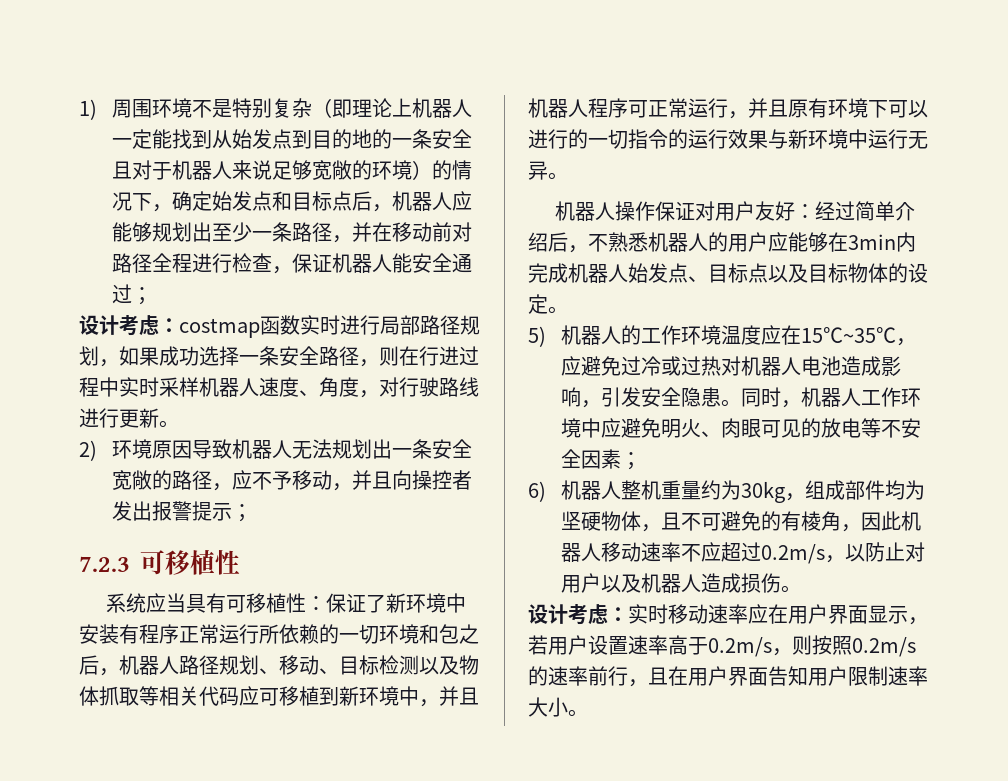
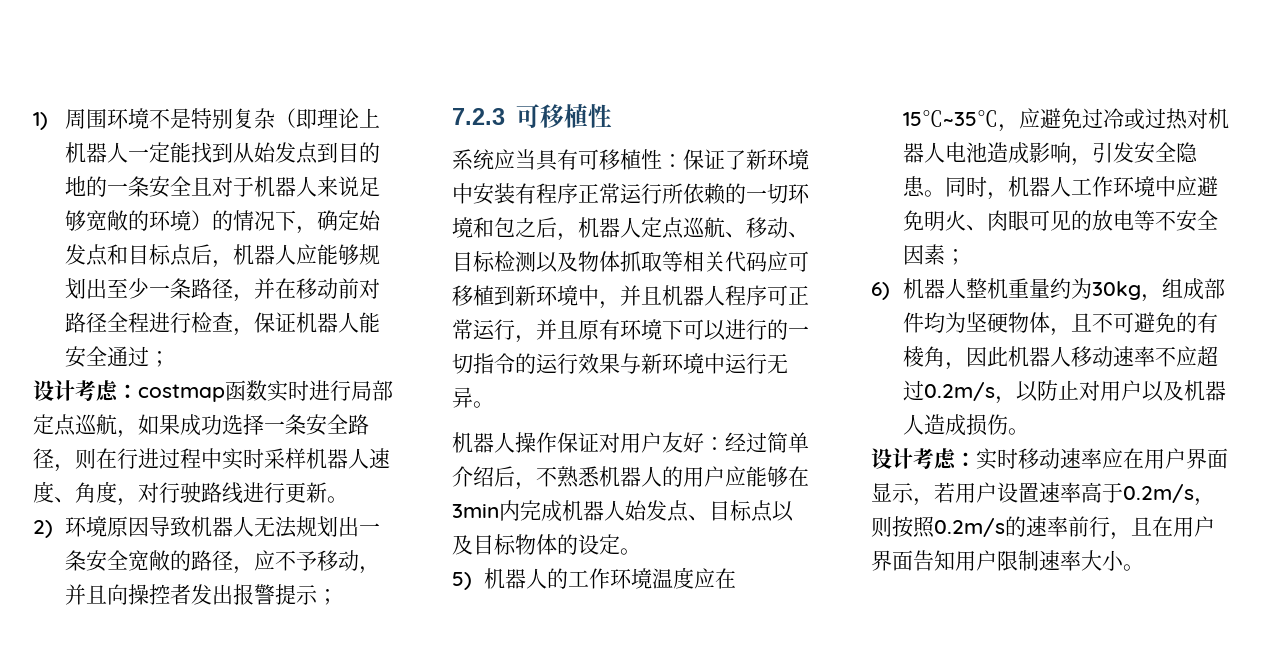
[420,315,480,335] [79,346,99,366] 路径规划 -> [33,414,117,436] 定点巡航
[179,655,259,675] 路径规划 -> [641,217,725,239] 定点巡航

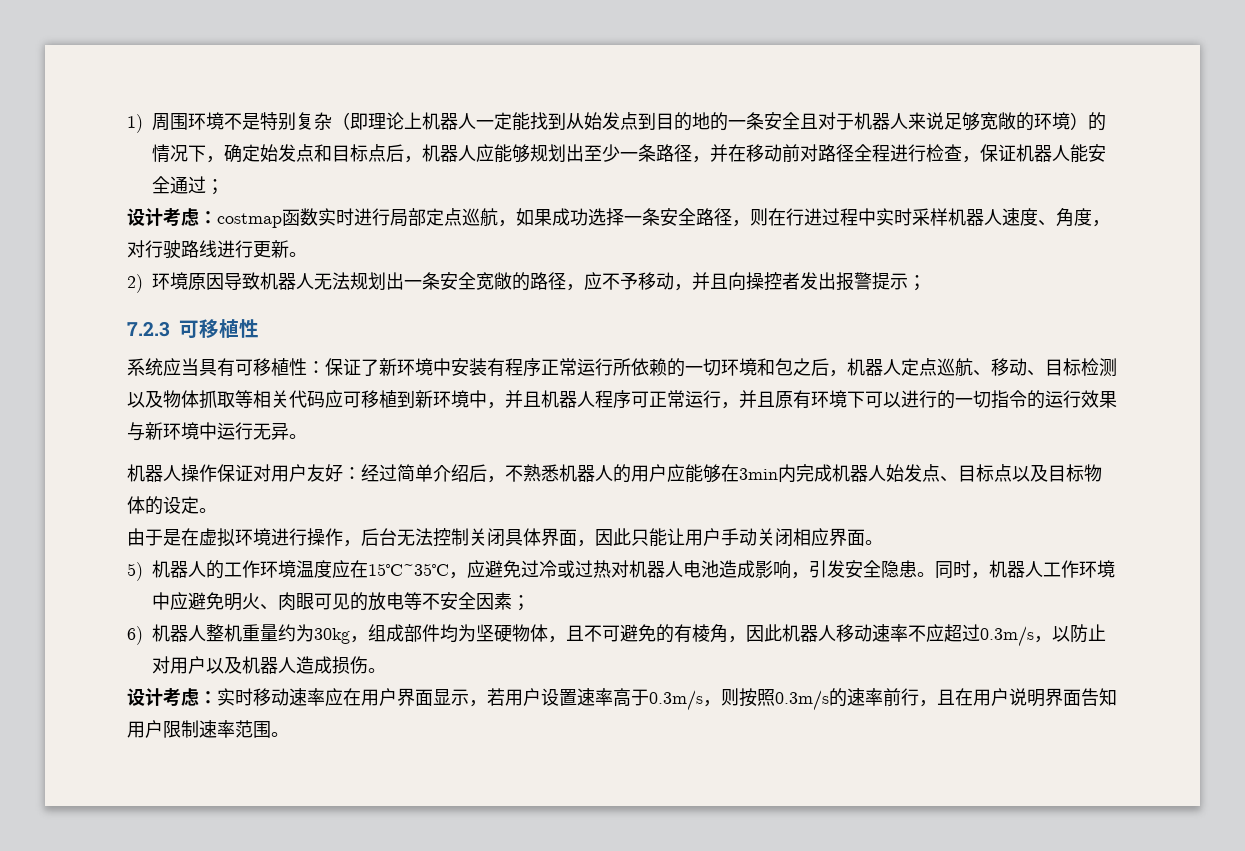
(641, 551) none -> [127,528,883,547] // 由于是在虚拟环境进行操作，后台无法控制关闭具体界面，因此只能让用户手动关闭相应界面。
[923,382,995,401] 0.2m/s -> [980,626,1034,647] 0.3m/s
[1123,484,1194,503] 0.2m/s -> [649,690,703,711] 0.3m/s
[934,518,1005,537] 0.2m/s -> [775,690,829,711] 0.3m/s
(1215, 526) none -> [1009,688,1045,707] 说明
[1081,550,1124,571] 大小 -> [235,720,271,738] 范围

